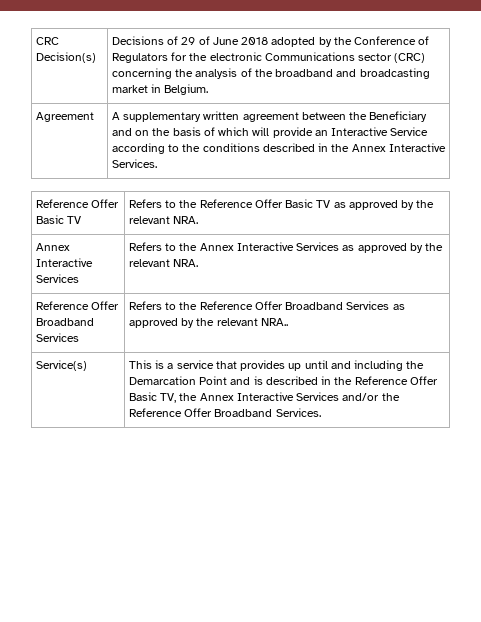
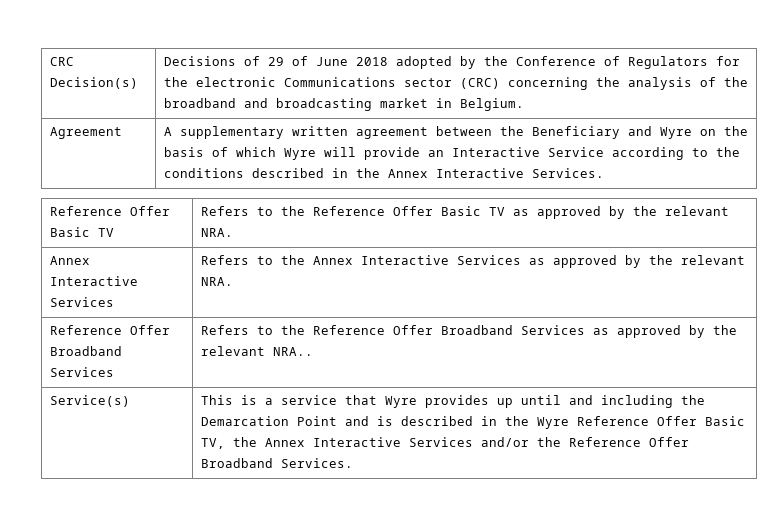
(132, 132) none -> [659,127,692,139] Wyre
(250, 131) none -> [283,148,316,160] Wyre
(237, 365) none -> [384,396,417,408] Wyre
(353, 381) none -> [536,417,569,429] Wyre

